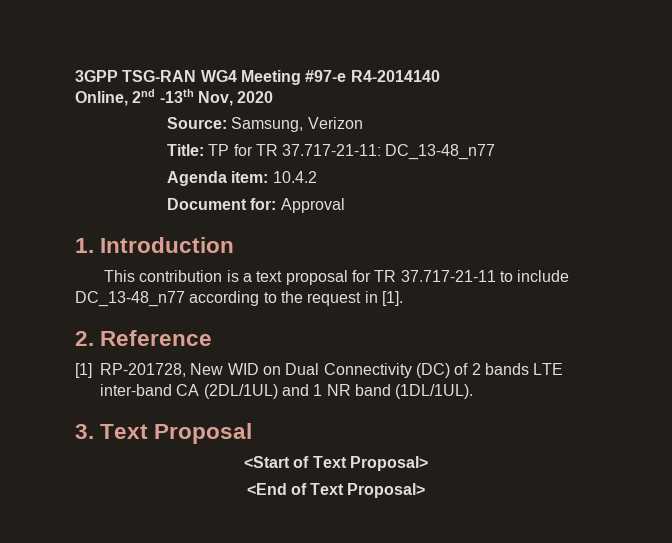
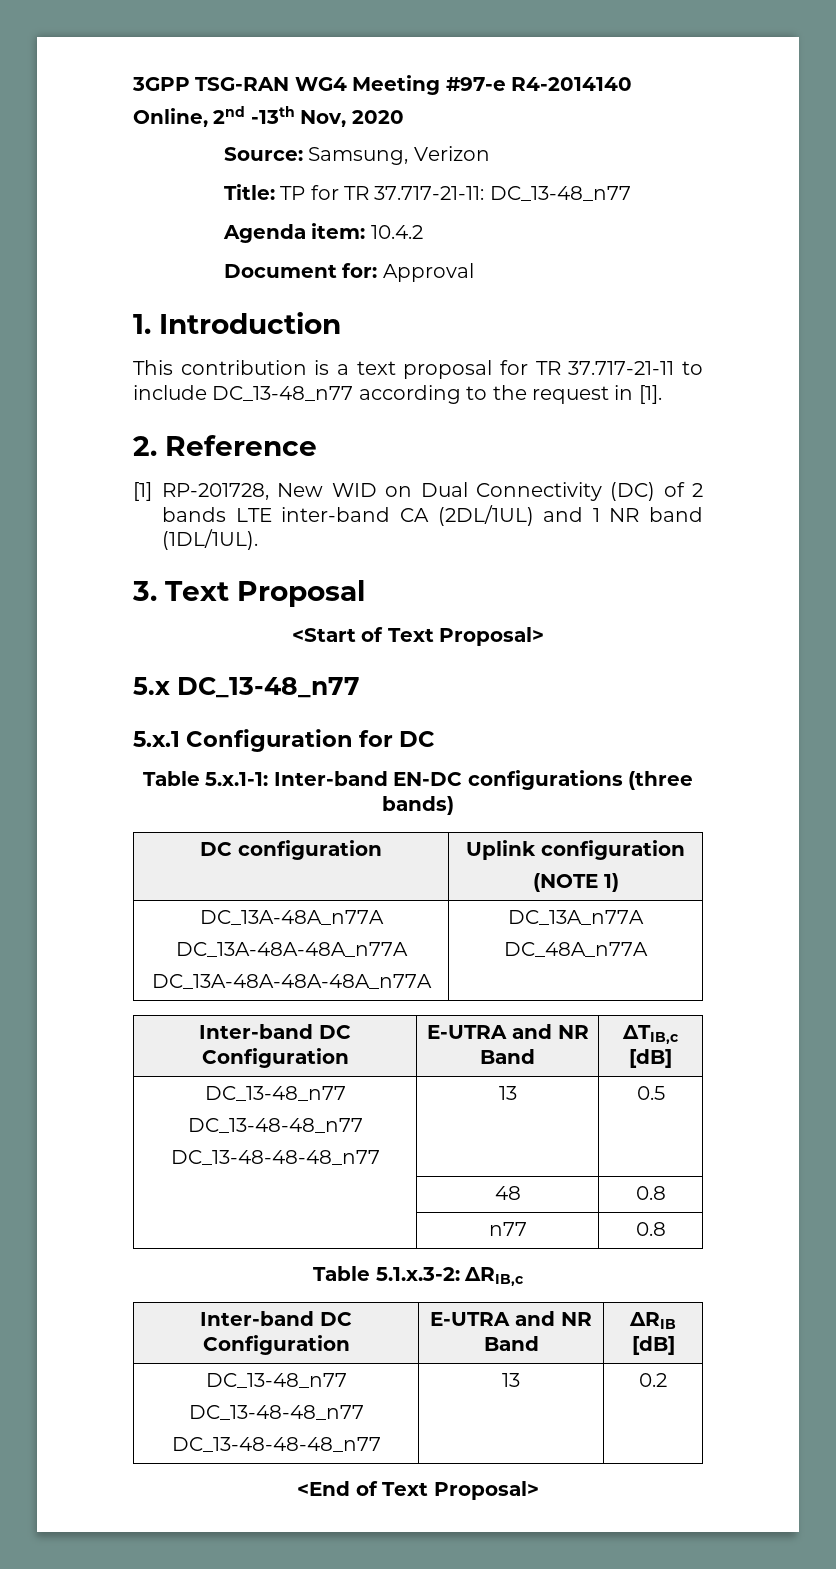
(428, 463) none -> [133,677,360,698] [133,729,436,752] [143,770,693,790] [382,796,454,815] [200,840,382,860] [466,840,685,860] [532,873,619,892] [199,910,384,925] [175,942,408,957] [151,974,432,989] [508,910,644,925] [504,942,648,957] [199,1024,351,1039] [201,1048,349,1068] [426,1024,589,1039] [480,1049,535,1064] [622,1025,679,1044] [629,1049,672,1068] [204,1086,346,1101] [187,1118,363,1133] [170,1150,380,1165] [498,1086,517,1100] [636,1086,665,1100] [494,1186,521,1200] [635,1186,666,1200] [488,1222,527,1236] [635,1222,666,1236] [313,1266,524,1286] [200,1311,352,1326] [202,1335,350,1355] [430,1311,592,1326] [483,1336,539,1351] [629,1312,676,1329] [631,1336,675,1355] [205,1373,347,1388] [188,1405,364,1420] [171,1437,381,1452] [502,1373,520,1387] [639,1373,667,1387] // 5.x DC_13-48_n77 // 5.x.1 Configuration for DC // Table 5.x.1-1: Inter-band EN-DC configurations (three bands) // DC configuration | Uplink configuration // (NOTE 1) // DC_13A-48A_n77A // DC_13A-48A-48A_n77A // DC_13A-48A-48A-48A_n77A | DC_13A_n77A // DC_48A_n77A // Inter-band DC Configuration | E-UTRA and NR Band | ΔTIB,c [dB] // DC_13-48_n77 // DC_13-48-48_n77 // DC_13-48-48-48_n77 | 13 | 0.5 // | 48 | 0.8 // | n77 | 0.8 // Table 5.1.x.3-2: ΔRIB,c // Inter-band DC Configuration | E-UTRA and NR Band | ΔRIB [dB] // DC_13-48_n77 // DC_13-48-48_n77 // DC_13-48-48-48_n77 | 13 | 0.2

